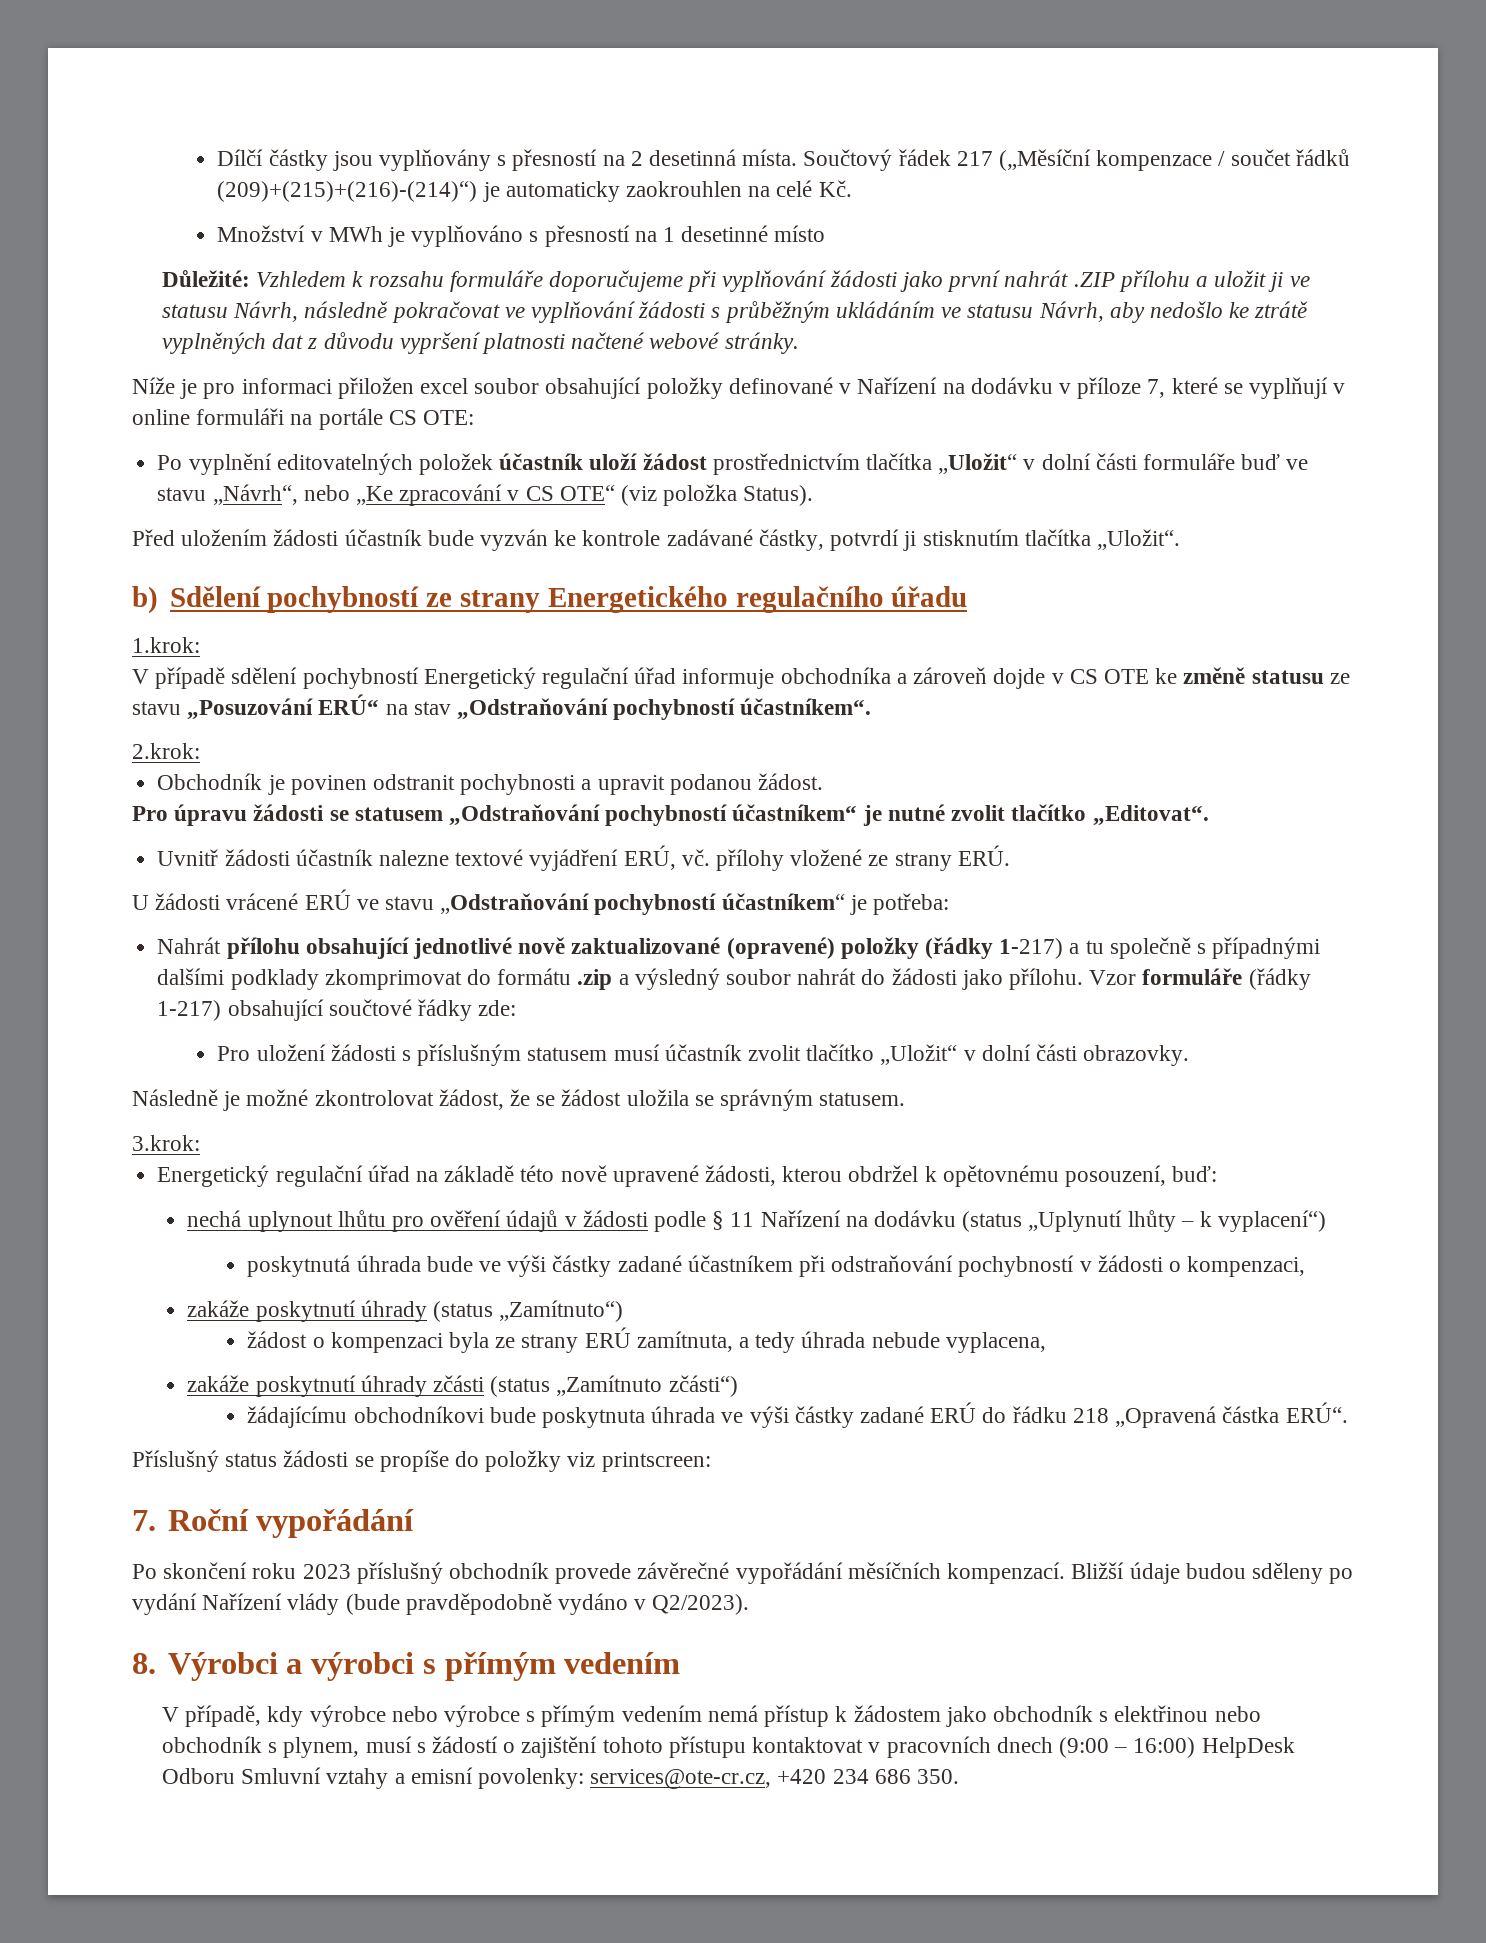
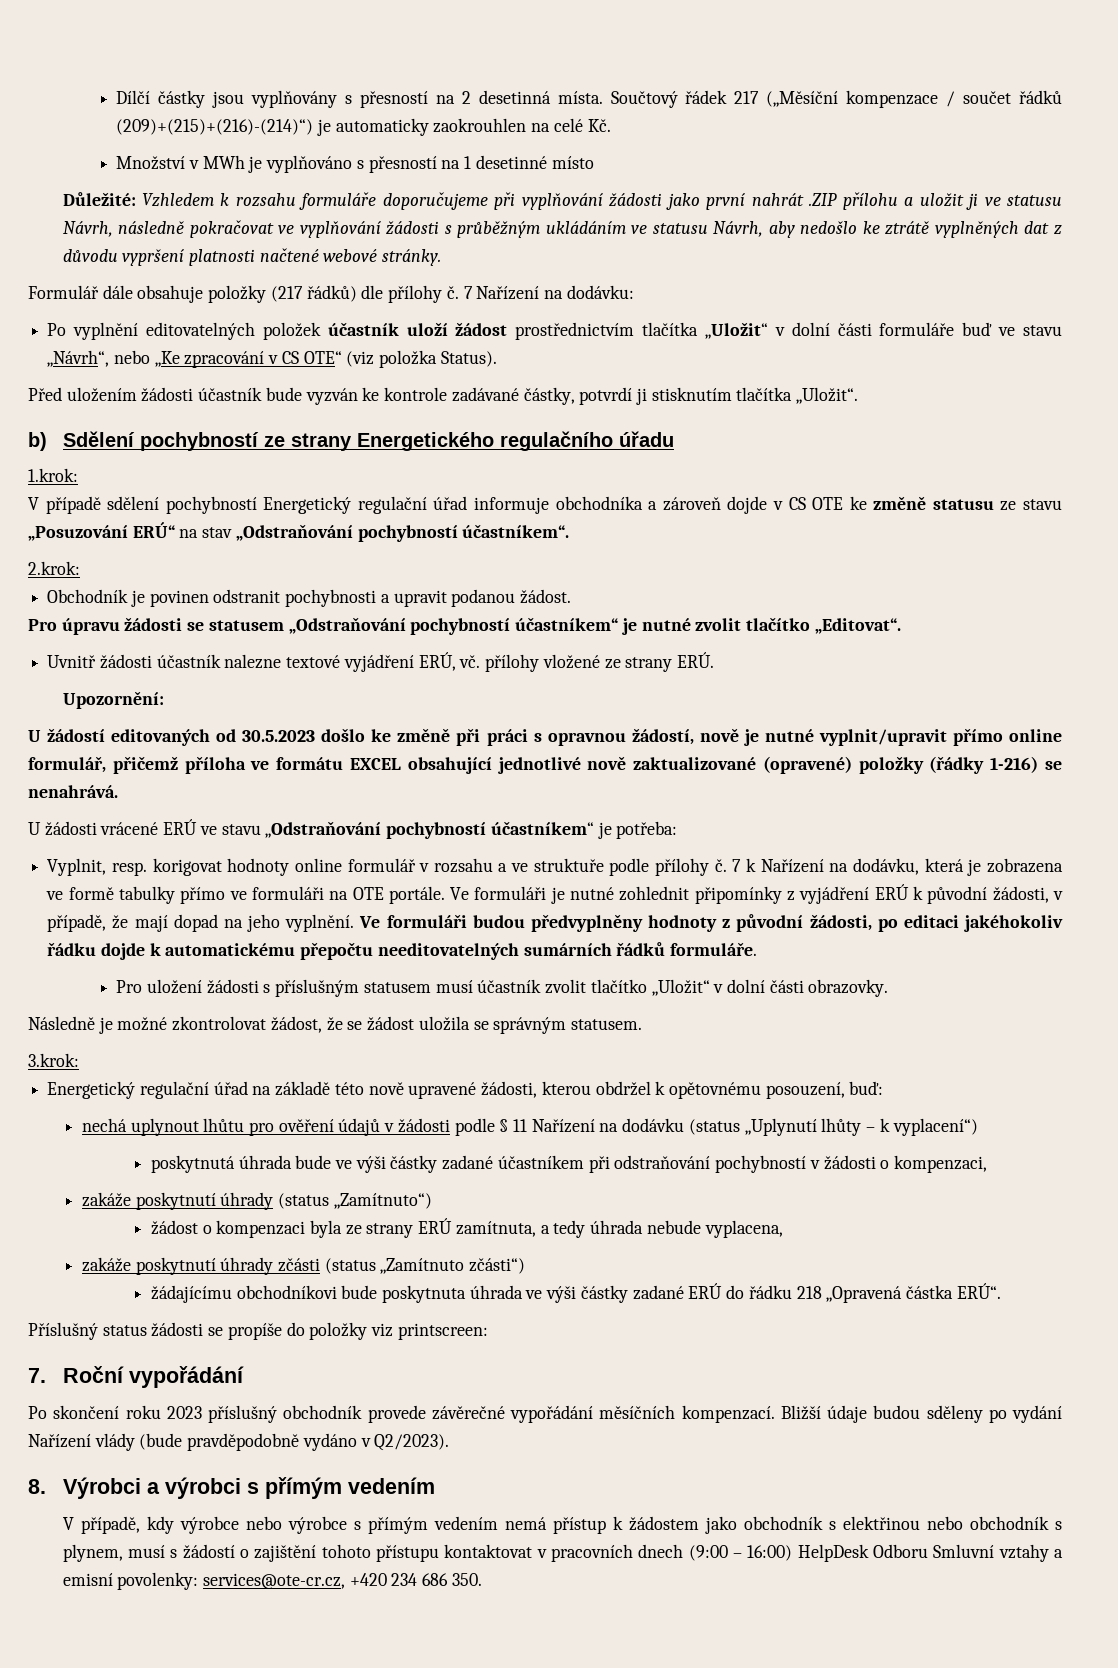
[132,377,1346,399] [132,408,475,430] Níže je pro informaci přiložen excel soubor obsahující položky definované v Nařízení na dodávku v příloze 7, které se vyplňují v online formuláři na portále CS OTE: -> [28,285,634,303] Formulář dále obsahuje položky (217 řádků) dle přílohy č. 7 Nařízení na dodávku:
(1010, 855) none -> [62,691,164,709] [28,728,1062,746] [28,756,1063,774] [28,785,118,798] // Upozornění: // U žádostí editovaných od 30.5.2023 došlo ke změně při práci s opravnou žádostí, nově je nutné vyplnit/upravit přímo online formulář, přičemž příloha ve formátu EXCEL obsahující jednotlivé nově zaktualizované (opravené) položky (řádky 1-216) se nenahrává.
[157,937,1321,959] [157,968,1311,990] [157,999,517,1021] Nahrát přílohu obsahující jednotlivé nově zaktualizované (opravené) položky (řádky 1-217) a tu společně s případnými dalšími podklady zkomprimovat do formátu .zip a výsledný soubor nahrát do žádosti jako přílohu. Vzor formuláře (řádky 1-217) obsahující součtové řádky zde: -> [47,858,1064,876] [46,884,1063,904] [47,914,1063,932] [47,942,758,960] Vyplnit, resp. korigovat hodnoty online formulář v rozsahu a ve struktuře podle přílohy č. 7 k Nařízení na dodávku, která je zobrazena ve formě tabulky přímo ve formuláři na OTE portále. Ve formuláři je nutné zohlednit připomínky z vyjádření ERÚ k původní žádosti, v případě, že mají dopad na jeho vyplnění. Ve formuláři budou předvyplněny hodnoty z původní žádosti, po editaci jakéhokoliv řádku dojde k automatickému přepočtu needitovatelných sumárních řádků formuláře.

